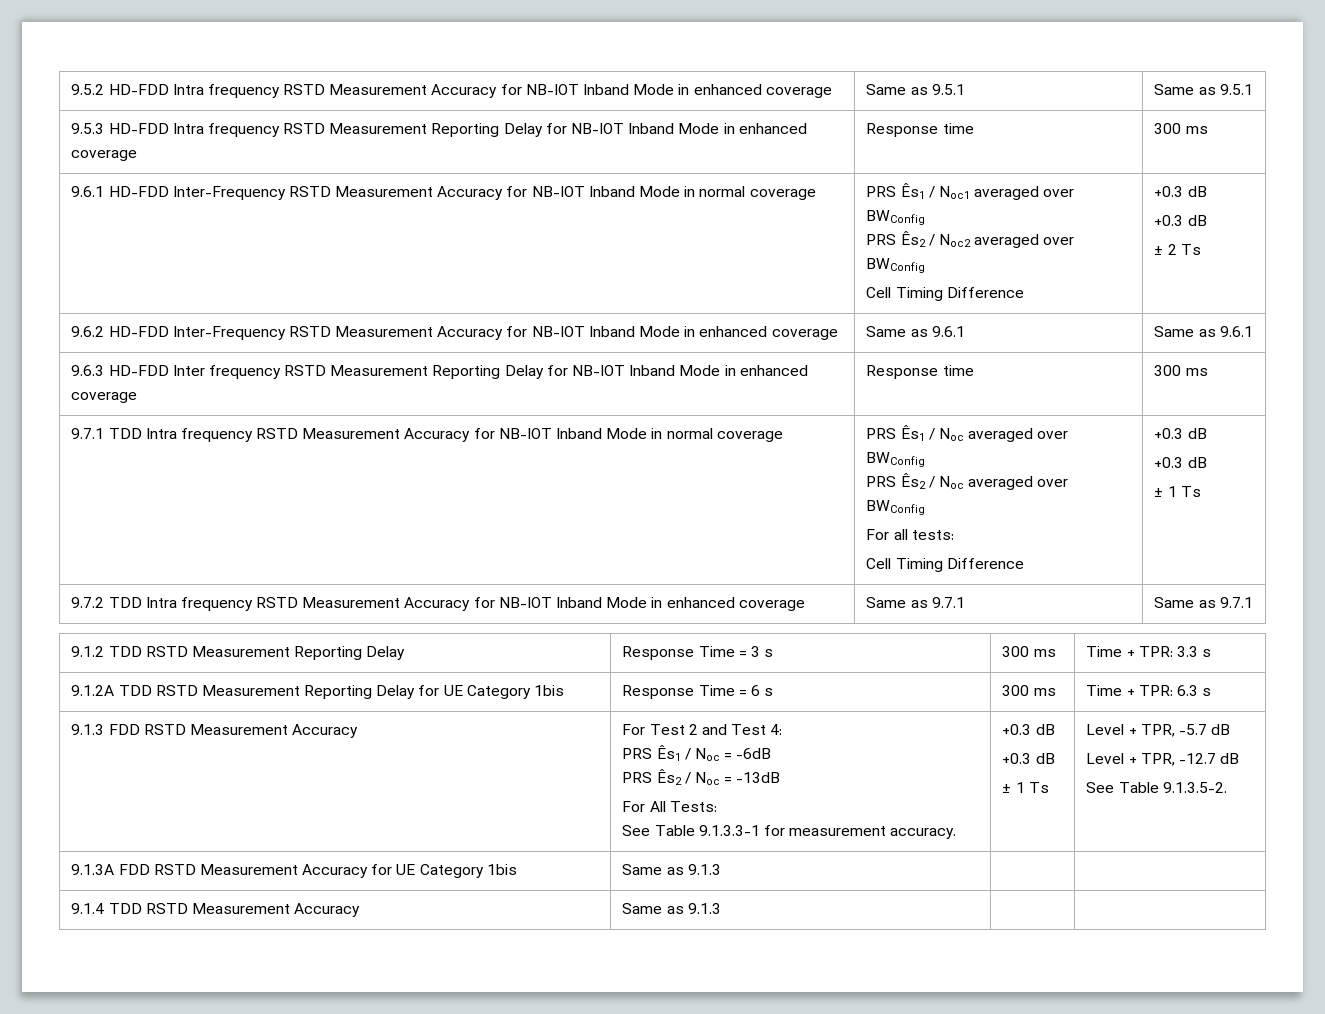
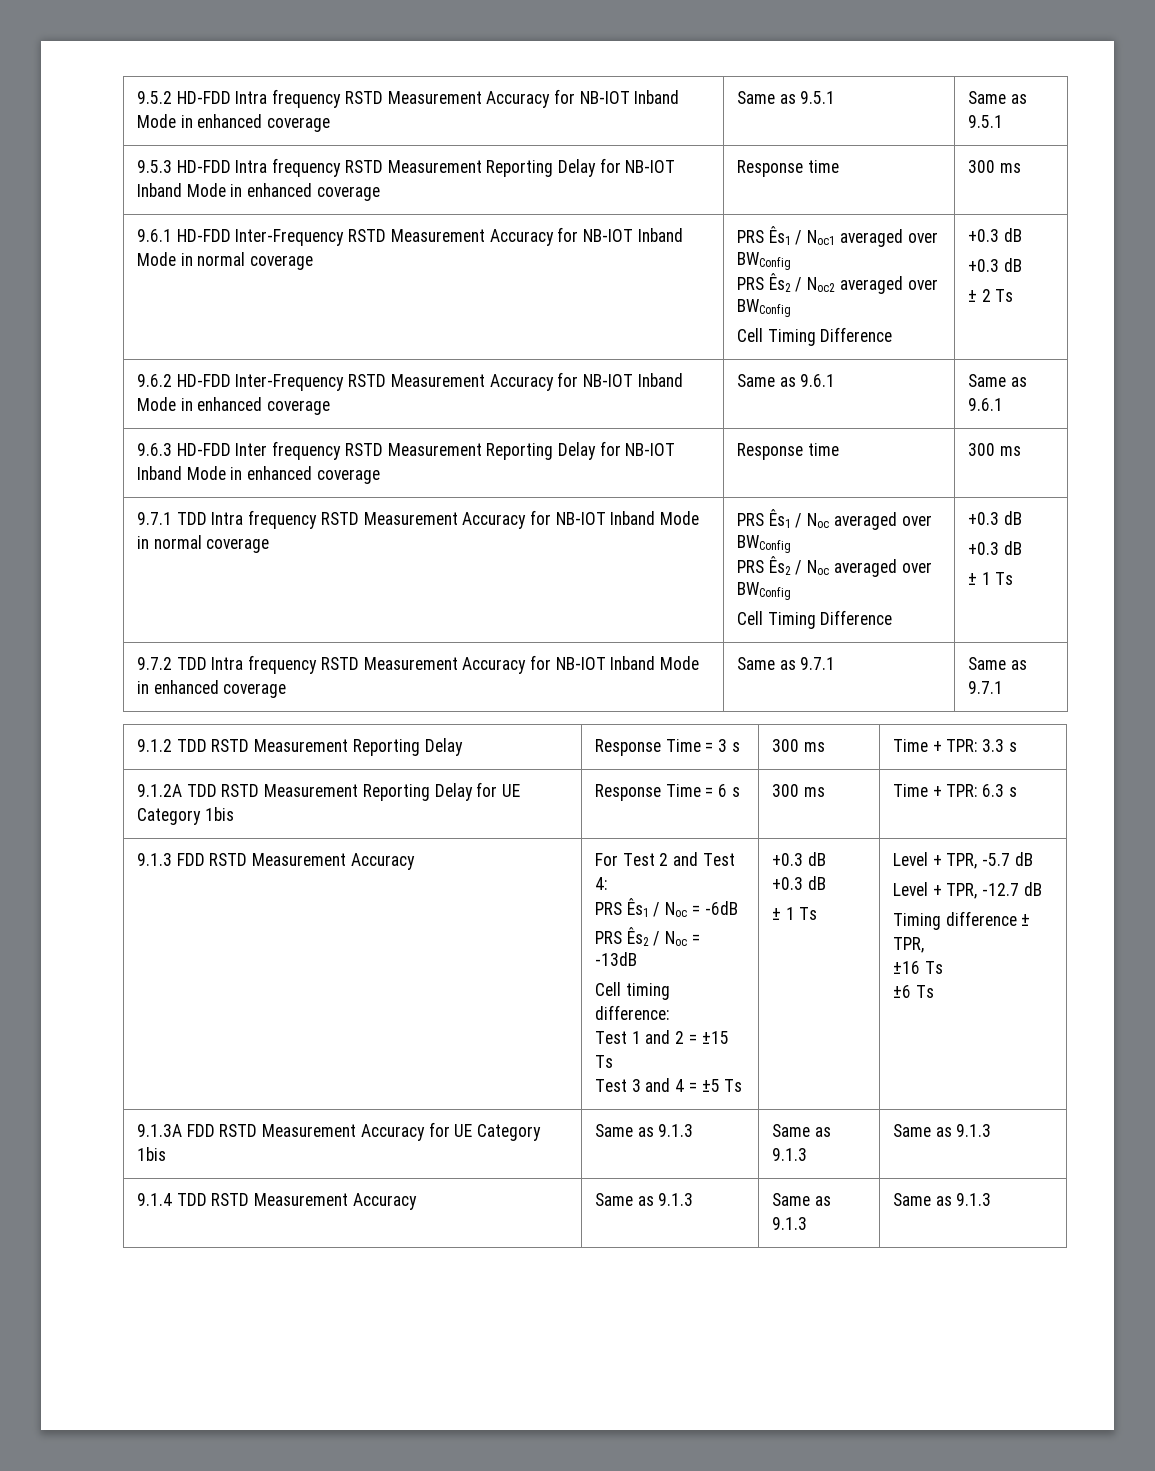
[866,529,954,540] // For all tests: -> (791, 591) none
[622,801,717,812] [622,825,957,839] For All Tests: // See Table 9.1.3.3-1 for measurement accuracy. -> [594,982,670,1000] [594,1005,669,1020] [594,1030,729,1044] [594,1055,613,1068] [594,1078,743,1092] Cell timing difference: // Test 1 and 2 = ±15 Ts // Test 3 and 4 = ±5 Ts
[1086,782,1227,793] See Table 9.1.3.5-2. -> [892,911,1031,930] [892,937,924,953] [892,961,943,974] [892,985,934,998] Timing difference ± TPR, // ±16 Ts // ±6 Ts
(721, 869) | -> [771,1124,831,1137] [771,1148,807,1161] [892,1124,992,1137] Same as 9.1.3 | Same as 9.1.3
(721, 908) | -> [771,1193,831,1206] [771,1217,807,1230] [892,1193,992,1206] Same as 9.1.3 | Same as 9.1.3

